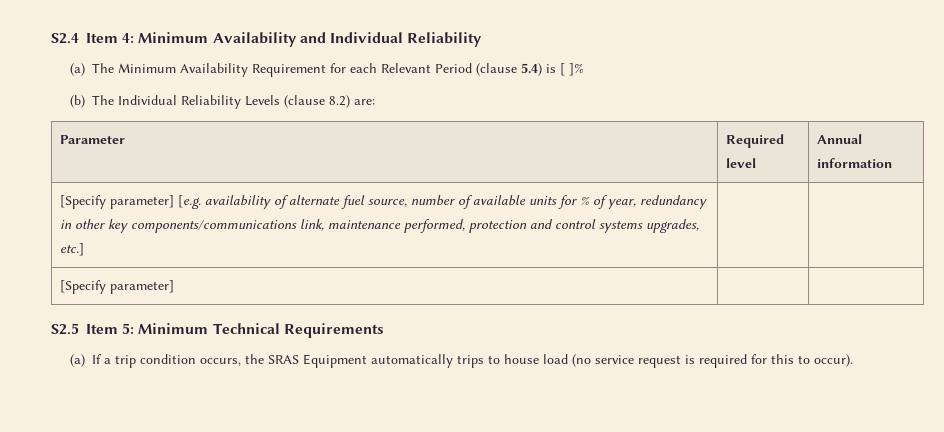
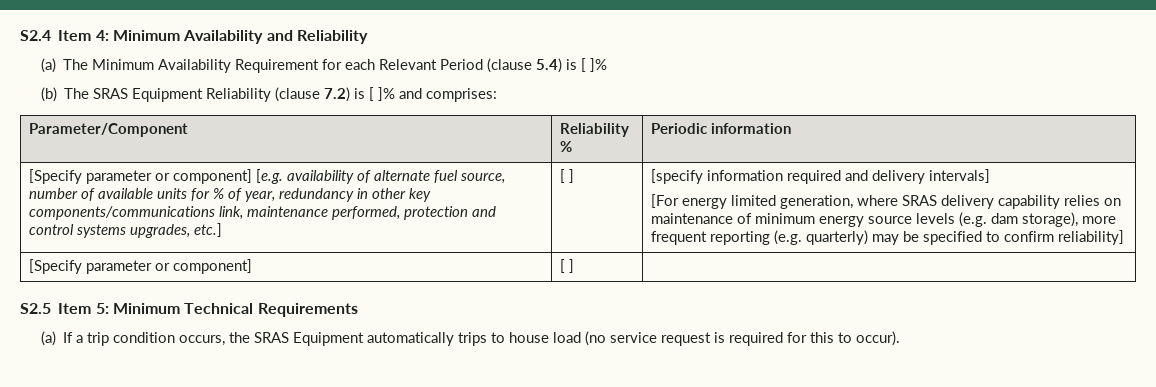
[329,32,403,43] Individual -> (293, 35) none
[117,95,375,109] [60,135,126,144] [726,134,785,148] [726,158,757,168] [817,134,863,144] Individual Reliability Levels (clause 8.2) are: // Parameter | Required level | Annual -> [93,87,498,102] [28,123,188,137] [559,123,629,137] [559,141,572,152] [650,123,707,134] SRAS Equipment Reliability (clause 7.2) is [ ]% and comprises: // Parameter/Component | Reliability % | Periodic
[110,195,175,209] parameter] -> [85,169,252,184] parameter or component]
[60,280,175,294] | // [Specify parameter] | -> [559,169,574,183] [650,169,990,184] [650,194,1121,209] [650,212,1116,227] [650,230,1124,245] [28,259,252,274] [559,259,574,273] [ ] | [specify information required and delivery intervals] // [For energy limited generation, where SRAS delivery capability relies on maintenance of minimum energy source levels (e.g. dam storage), more frequent reporting (e.g. quarterly) may be specified to confirm reliability] // [Specify parameter or component] | [ ]

